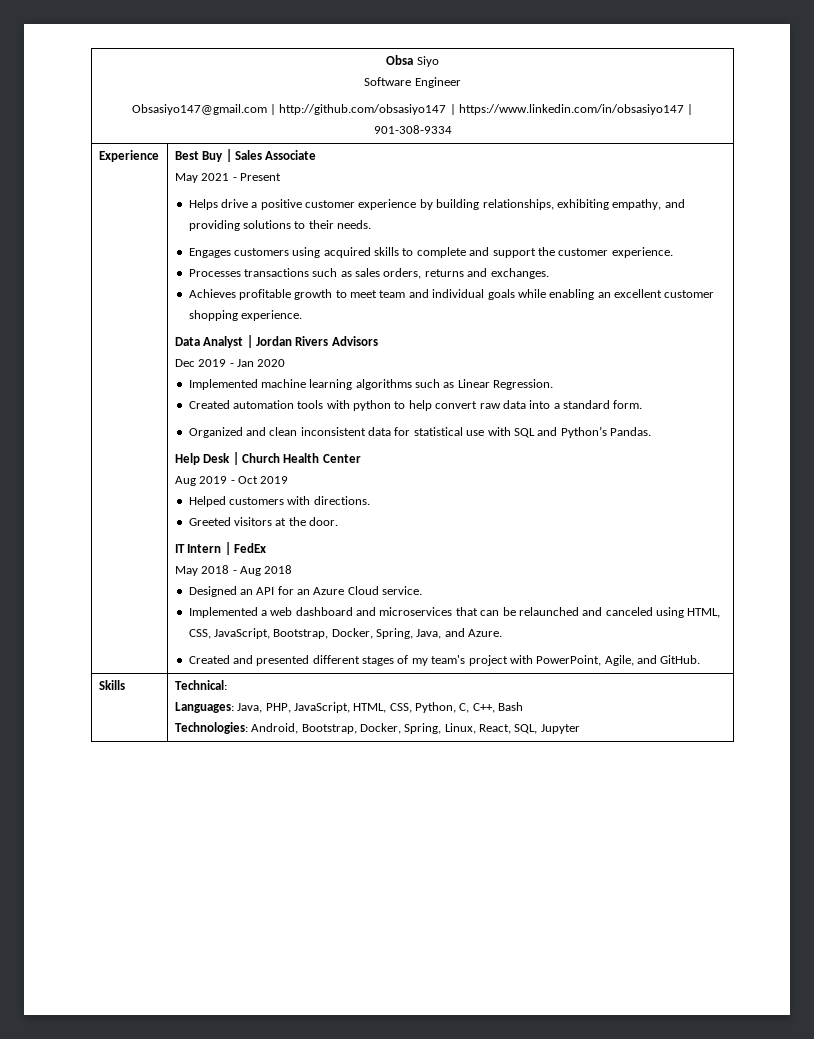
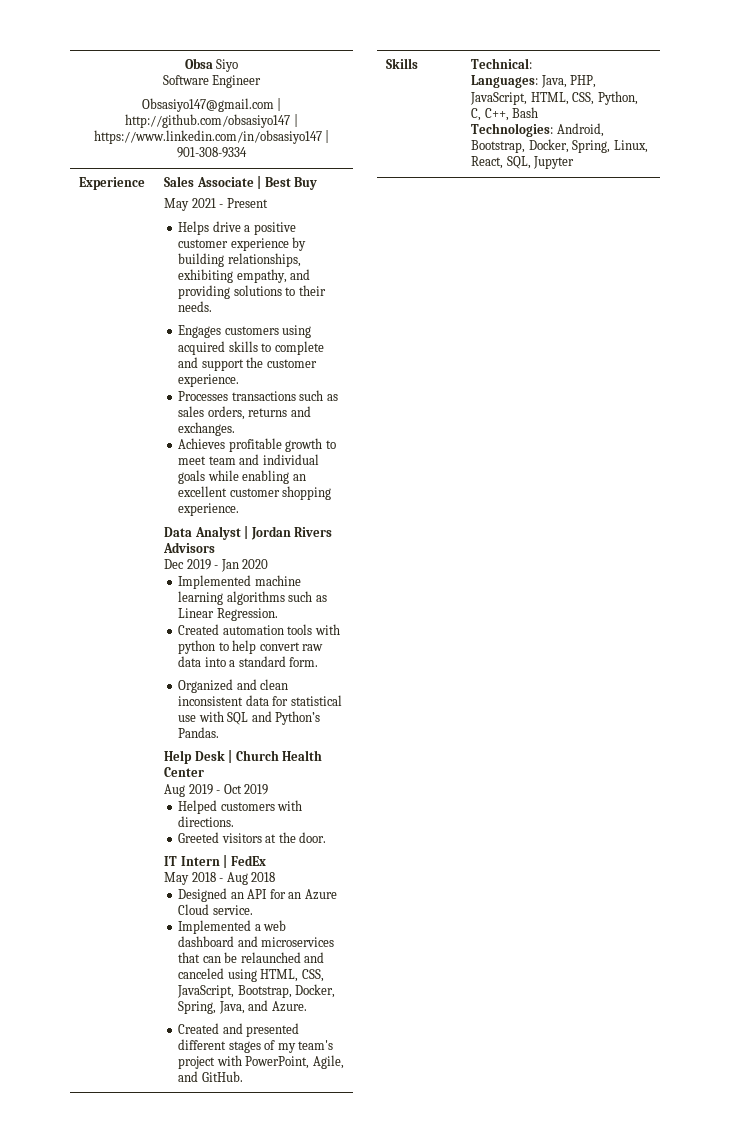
(159, 156) none -> [164,176,262,189] Sales Associate |
[225,149,317,162] | Sales Associate -> (318, 183) none

